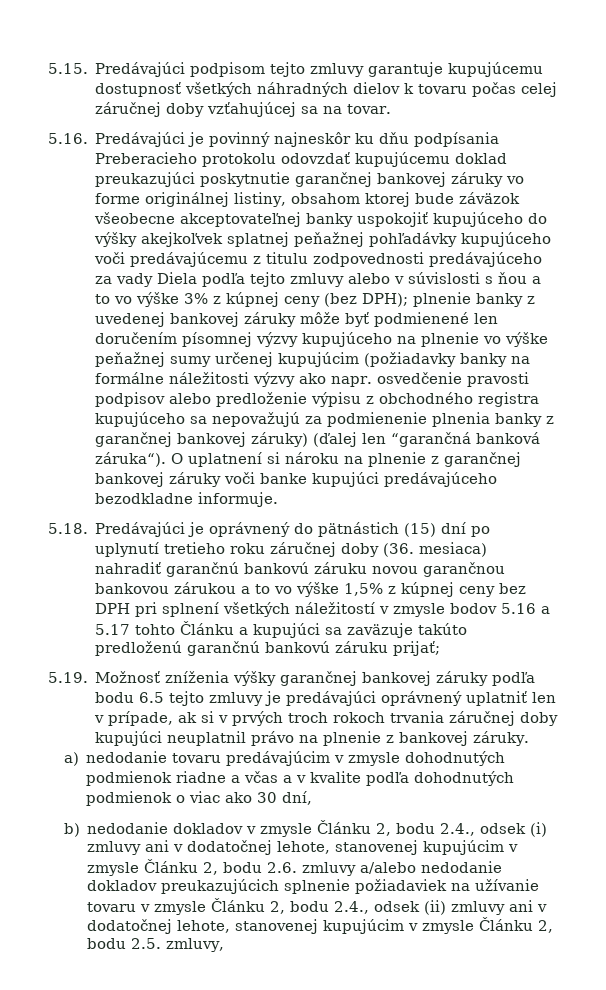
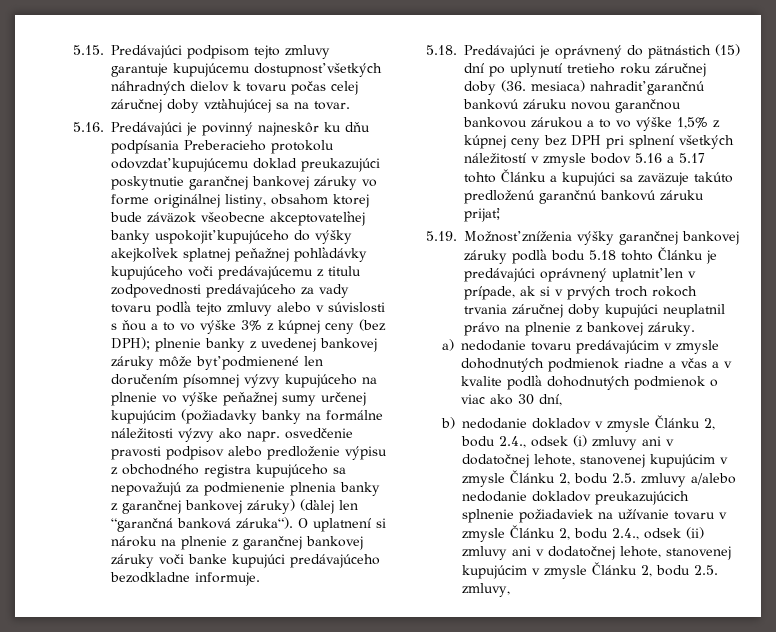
[157,272,198,284] Diela -> [111,304,152,313] tovaru
[139,691,264,706] 6.5 tejto zmluvy -> [589,247,703,261] 5.18 tohto Článku
[267,862,298,873] 2.6. -> [611,473,636,483] 2.5.

